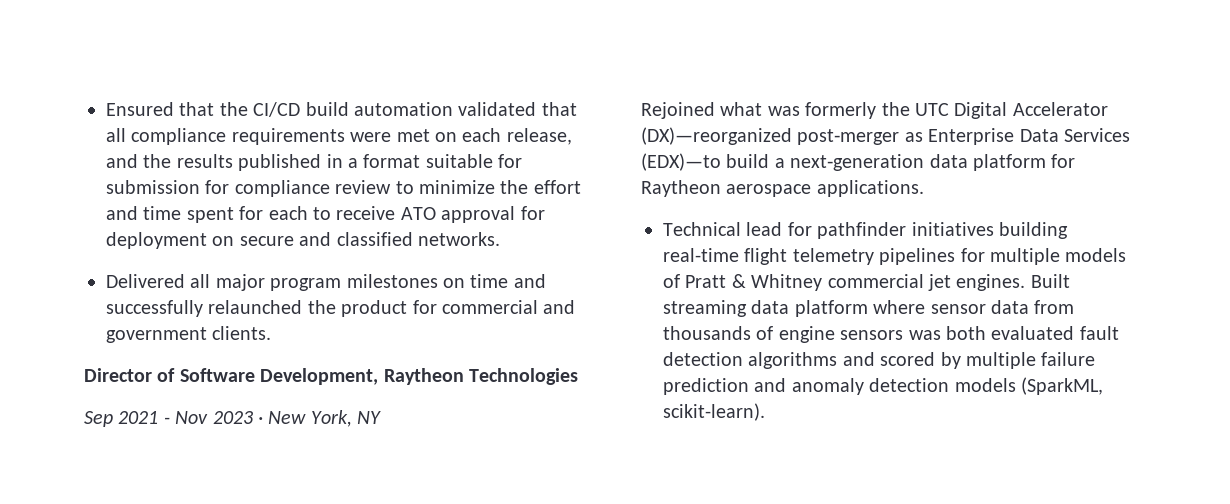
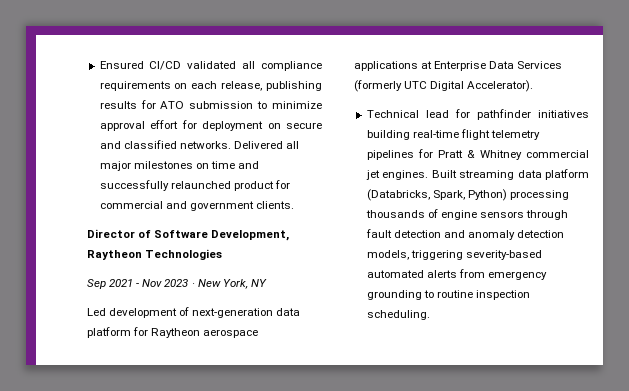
[179,102,577,117] that the CI/CD build automation validated that -> [149,61,237,70] CI/CD validated
[350,129,430,142] were met -> (171, 86) none
[106,154,523,171] [106,180,581,197] [106,206,516,223] and the results published in a format suitable for submission for compliance review to minimize the effort and time spent for each to receive ATO approval -> [266,81,322,91] [99,100,322,109] [99,120,179,131] publishing results for ATO submission to minimize approval effort
(500, 239) // -> (231, 145) none
[270,278,342,291] program -> (131, 166) none
[307,300,336,314] the -> (231, 185) none
[641,102,1108,119] [641,127,1130,145] [641,153,785,171] Rejoined what was formerly the UTC Digital Accelerator (DX)—reorganized post‑merger as Enterprise Data Services (EDX)—to build a -> [87,307,190,318] Led development of
[816,180,924,197] applications. -> [354,61,563,71] [354,80,534,92] applications at Enterprise Data Services (formerly UTC Digital Accelerator).
[990,248,1127,265] [663,274,680,288] multiple models of -> (433, 153) none
[873,300,1075,314] [663,326,1119,343] [663,352,1096,369] [663,377,1103,395] [663,403,765,421] where sensor data from thousands of engine sensors was both evaluated fault detection algorithms and scored by multiple failure prediction and anomaly detection models (SparkML, scikit-learn). -> [366,189,569,201] [365,209,569,220] [365,229,565,240] [366,250,542,260] [366,269,547,280] [366,290,530,300] [366,310,430,320] (Databricks, Spark, Python) processing thousands of engine sensors through fault detection and anomaly detection models, triggering severity-based automated alerts from emergency grounding to routine inspection scheduling.

